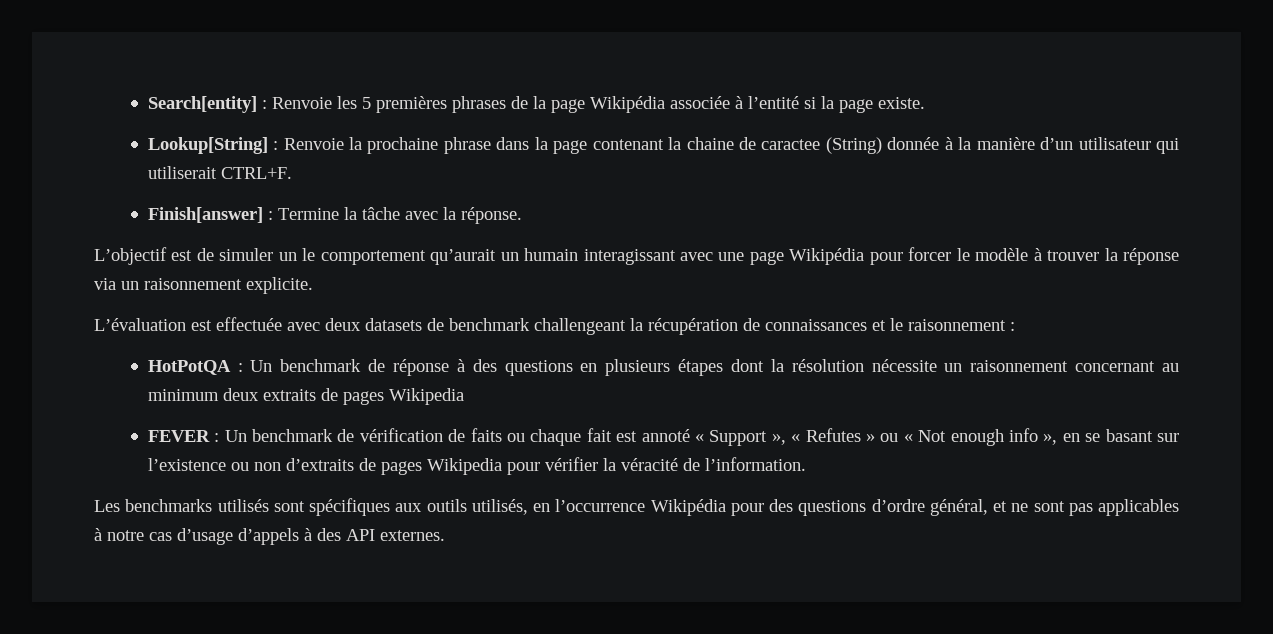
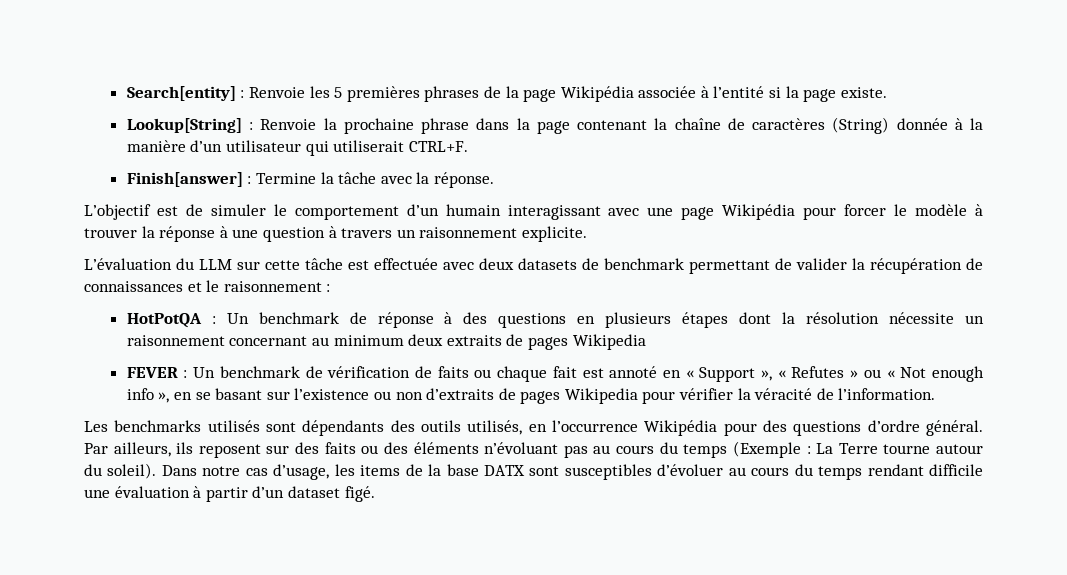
[686,137,821,150] chaine de caractee -> [674,118,826,130] chaîne de caractères
[278,252,297,261] un -> (266, 210) none
[430,249,519,265] qu’aurait un -> [406,204,439,216] d’un
[94,278,116,290] via -> [219,226,393,242] à une question à travers
(186, 324) none -> [176,258,343,270] du LLM sur cette tâche
[534,318,626,335] challengeant -> [689,258,847,274] permettant de valider
(690, 435) none -> [662,370,681,378] en
[309,498,423,516] spécifiques aux -> [302,420,415,436] dépendants des
[929,499,1179,516] [94,528,445,545] général, et ne sont pas applicables à notre cas d’usage d’appels à des API externes. -> [926,420,984,436] [84,441,983,458] [84,463,984,480] [84,486,375,502] général. Par ailleurs, ils reposent sur des faits ou des éléments n’évoluant pas au cours du temps (Exemple : La Terre tourne autour du soleil). Dans notre cas d’usage, les items de la base DATX sont susceptibles d’évoluer au cours du temps rendant difficile une évaluation à partir d’un dataset figé.

